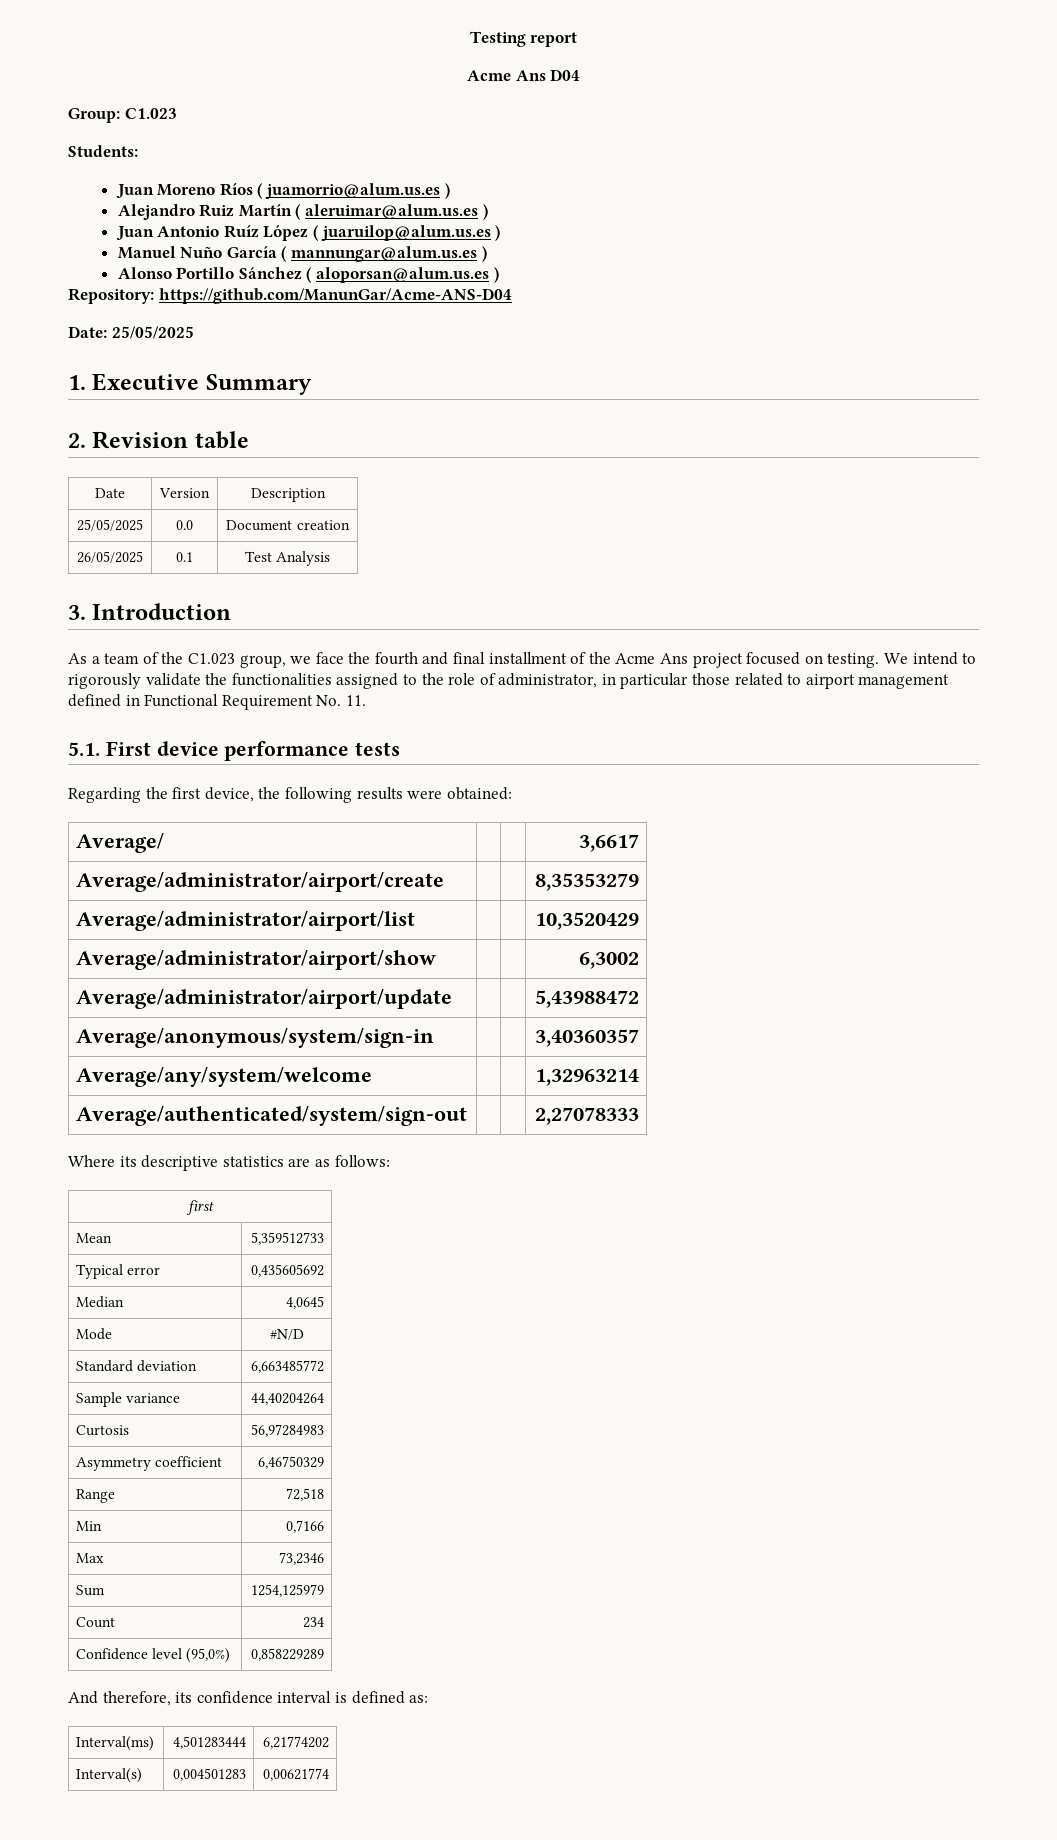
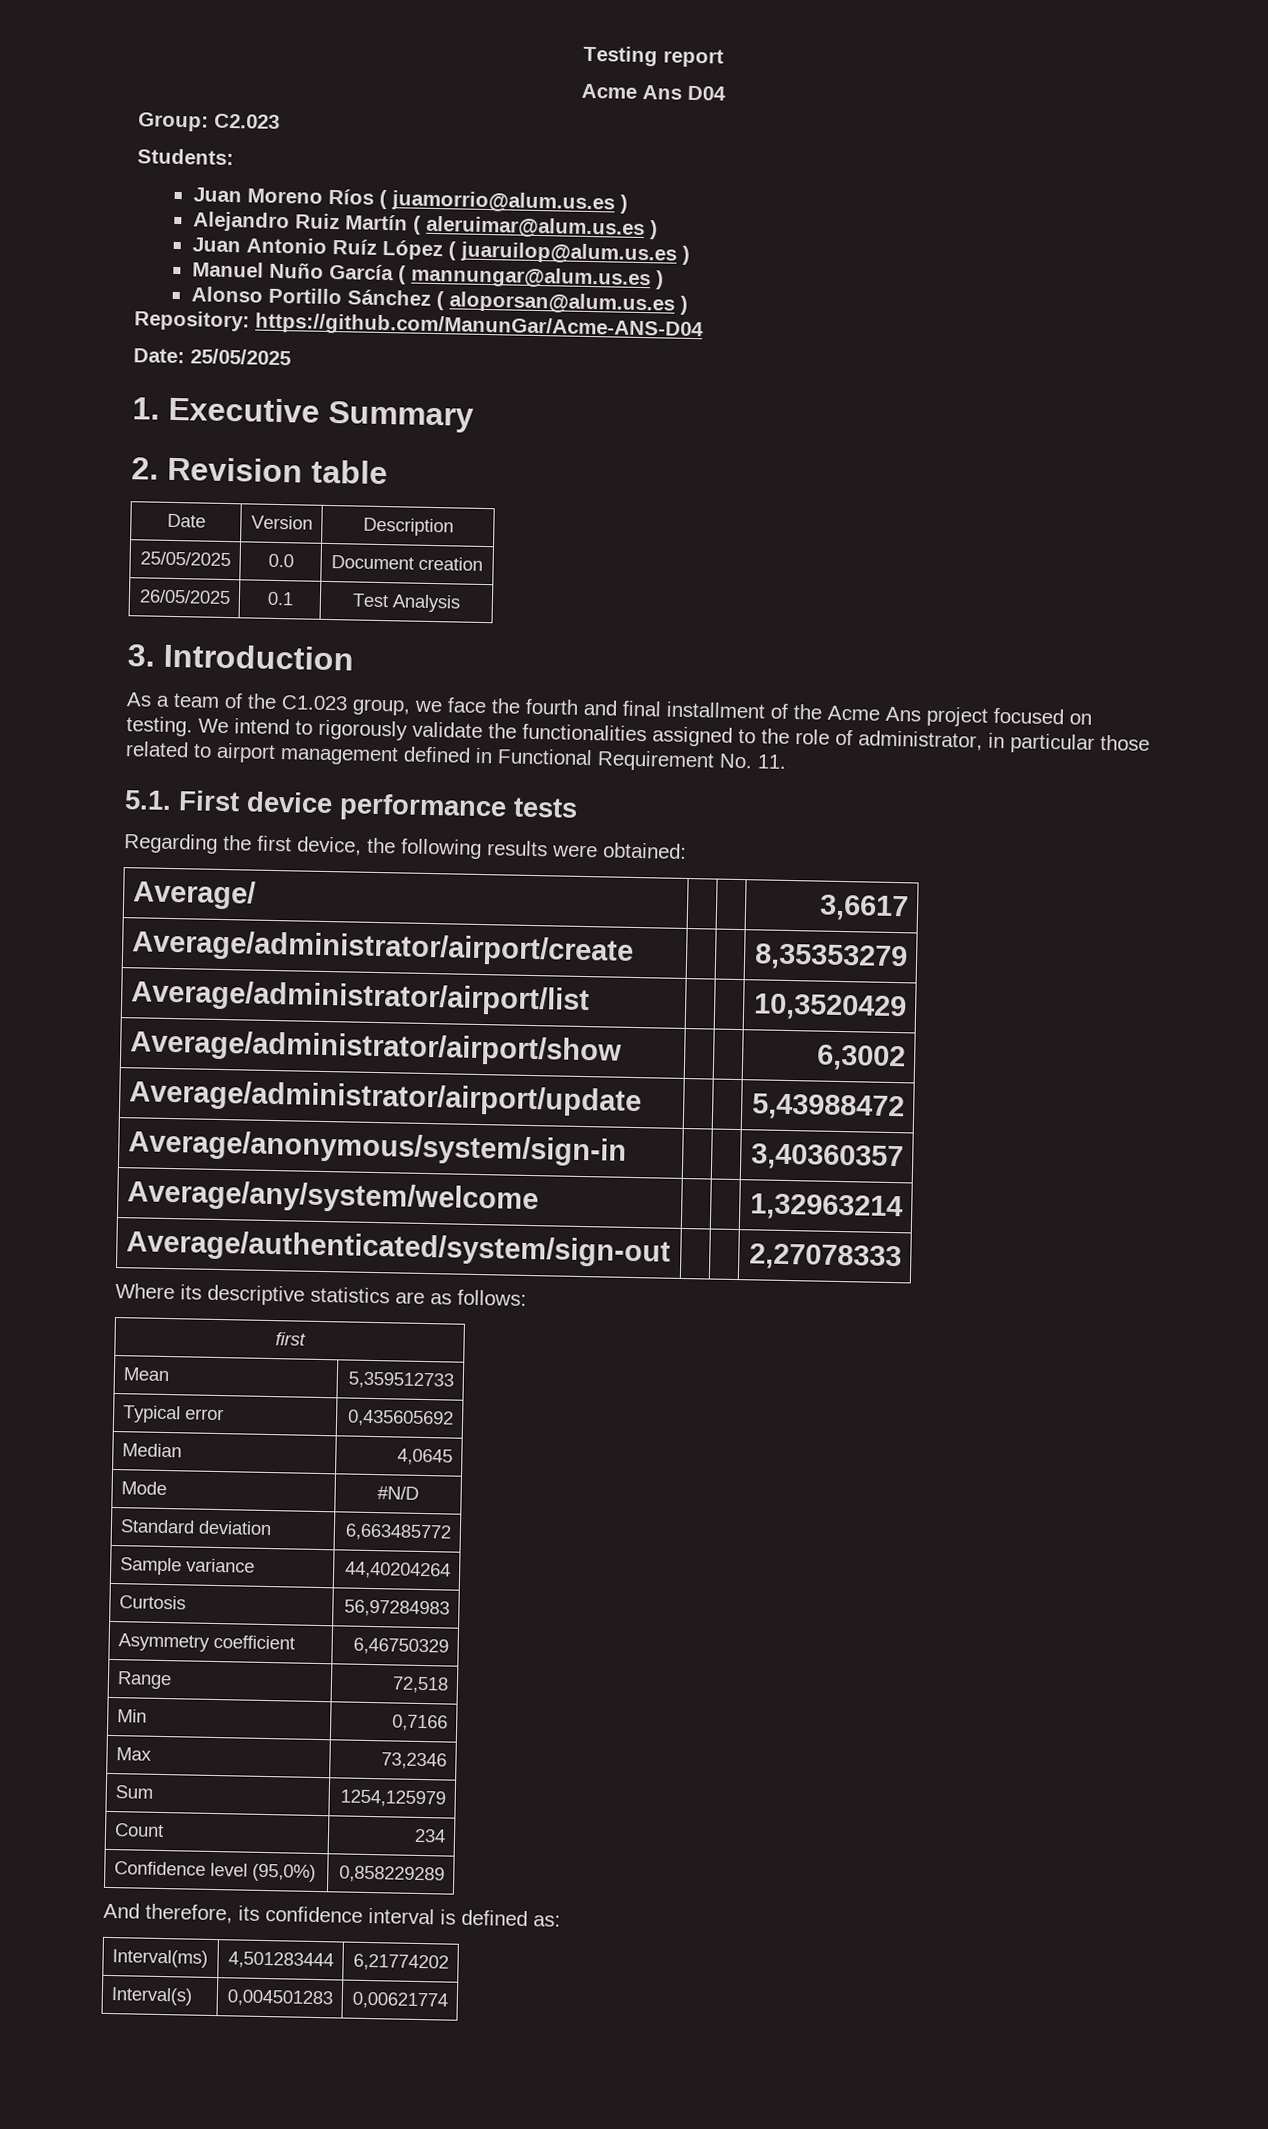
[124,108,177,119] C1.023 -> [214,113,280,129] C2.023

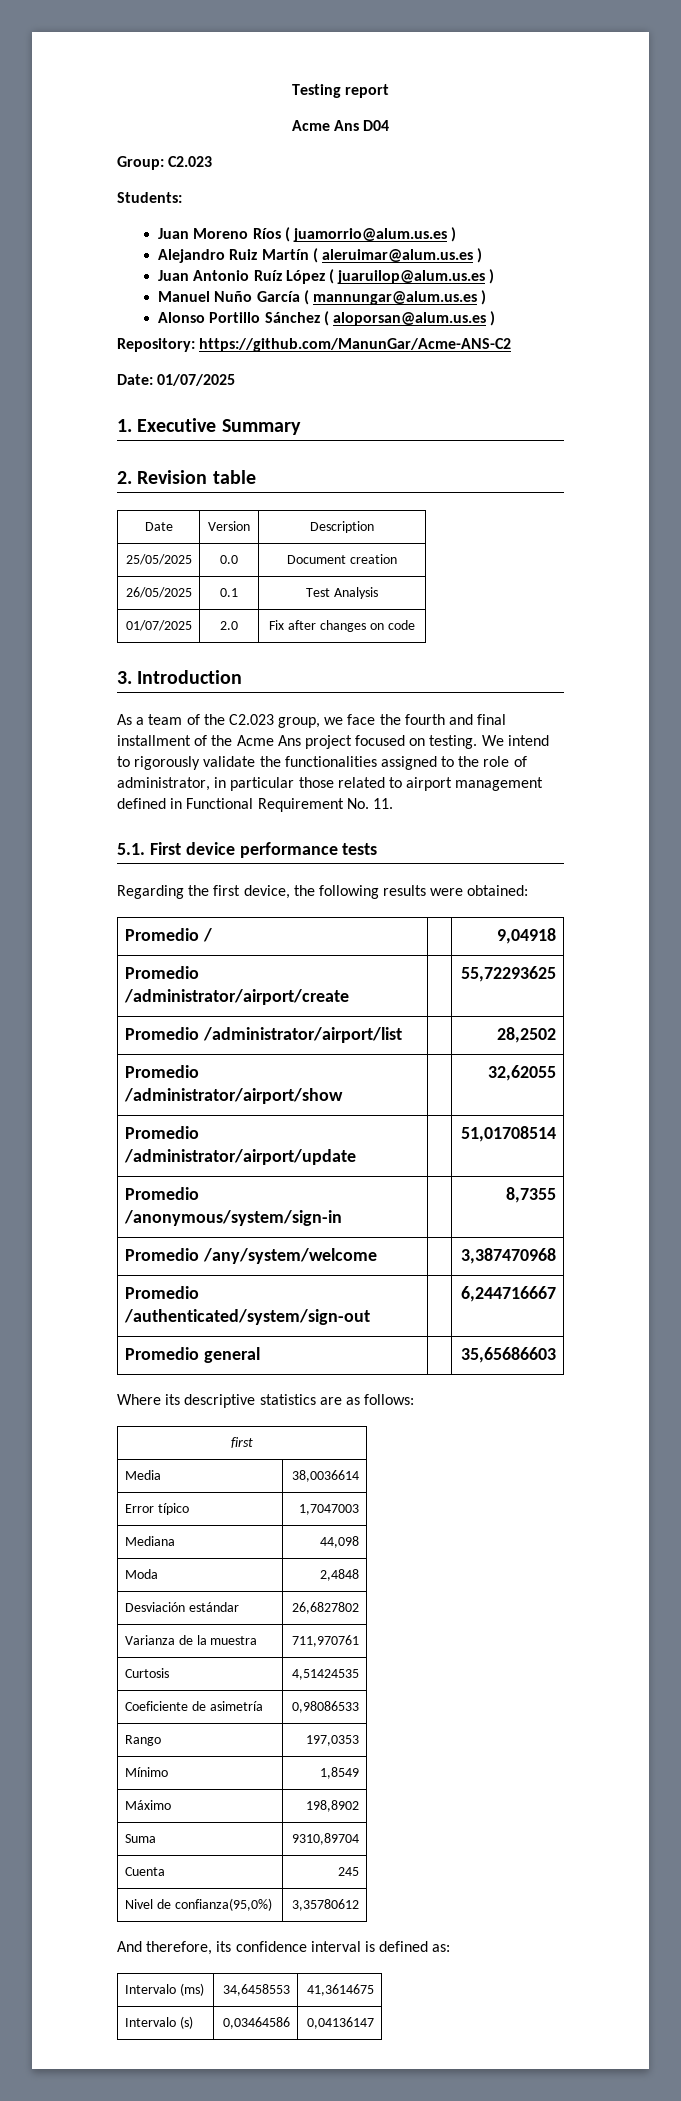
[255,312,704,341] https://github.com/ManunGar/Acme-ANS-D04 -> [199,338,512,352] https://github.com/ManunGar/Acme-ANS-C2
[190,348,291,366] 25/05/2025 -> [157,374,236,386] 01/07/2025
(461, 603) none -> [125,620,192,631] [220,621,238,630] [269,620,415,632] // 01/07/2025 | 2.0 | Fix after changes on code
[281,695,348,711] C1.023 -> [228,714,274,725] C2.023
[131,879,256,910] [819,894,910,922] [130,929,634,967] [754,943,909,972] [130,979,590,1017] [753,993,908,1022] [129,1029,622,1067] [816,1044,907,1072] [128,1079,642,1118] [751,1093,906,1122] [127,1129,627,1167] [751,1143,905,1172] [126,1179,539,1216] [750,1193,904,1222] [125,1229,671,1268] [749,1243,903,1272] Average/ | | | 3,6617 // Average/administrator/airport/create | | | 8,35353279 // Average/administrator/airport/list | | | 10,3520429 // Average/administrator/airport/show | | | 6,3002 // Average/administrator/airport/update | | | 5,43988472 // Average/anonymous/system/sign-in | | | 3,40360357 // Average/any/system/welcome | | | 1,32963214 // Average/authenticated/system/sign-out | | | 2,27078333 -> [124,928,212,942] [497,928,557,944] [124,966,199,979] [123,989,349,1005] [461,966,557,982] [124,1027,402,1043] [497,1027,557,1043] [124,1065,199,1078] [123,1088,343,1104] [488,1065,557,1081] [124,1126,199,1139] [123,1149,356,1165] [461,1126,557,1142] [124,1187,199,1200] [123,1210,342,1226] [506,1187,557,1203] [124,1248,377,1264] [461,1248,557,1264] [124,1286,199,1299] [123,1309,370,1325] [461,1286,557,1302] [124,1347,260,1363] [461,1347,557,1363] Promedio / | | 9,04918 // Promedio /administrator/airport/create | | 55,72293625 // Promedio /administrator/airport/list | | 28,2502 // Promedio /administrator/airport/show | | 32,62055 // Promedio /administrator/airport/update | | 51,01708514 // Promedio /anonymous/system/sign-in | | 8,7355 // Promedio /any/system/welcome | | 3,387470968 // Promedio /authenticated/system/sign-out | | 6,244716667 // Promedio general | | 35,65686603
[122,1367,170,1382] [348,1371,455,1390] [121,1405,224,1424] [347,1409,455,1428] [121,1443,182,1458] [397,1448,454,1466] [120,1481,167,1496] [377,1486,419,1500] [119,1519,272,1536] [345,1523,453,1542] [119,1557,255,1576] [345,1561,452,1580] [118,1595,186,1610] [344,1599,451,1618] [117,1633,295,1652] [353,1637,450,1656] [116,1671,172,1690] [392,1676,450,1694] [116,1709,147,1723] [392,1714,449,1732] [115,1747,152,1761] [381,1752,448,1770] [114,1785,153,1799] [340,1789,447,1808] [113,1823,164,1838] [414,1828,447,1843] [113,1861,316,1882] [339,1865,446,1884] Mean | 5,359512733 // Typical error | 0,435605692 // Median | 4,0645 // Mode | #N/D // Standard deviation | 6,663485772 // Sample variance | 44,40204264 // Curtosis | 56,97284983 // Asymmetry coefficient | 6,46750329 // Range | 72,518 // Min | 0,7166 // Max | 73,2346 // Sum | 1254,125979 // Count | 234 // Confidence level (95,0%) | 0,858229289 -> [124,1470,161,1480] [292,1470,360,1482] [124,1503,189,1515] [299,1504,360,1515] [124,1536,175,1546] [320,1536,360,1548] [124,1569,158,1579] [320,1569,360,1581] [124,1602,239,1612] [292,1602,360,1614] [124,1635,258,1645] [292,1635,360,1647] [124,1668,169,1678] [292,1669,360,1680] [124,1701,263,1711] [292,1701,360,1713] [124,1735,161,1746] [306,1735,360,1746] [124,1767,168,1777] [320,1767,360,1779] [124,1800,171,1810] [306,1800,360,1812] [124,1834,156,1843] [292,1833,360,1845] [124,1867,165,1876] [338,1867,360,1876] [124,1898,272,1911] [292,1899,360,1911] Media | 38,0036614 // Error típico | 1,7047003 // Mediana | 44,098 // Moda | 2,4848 // Desviación estándar | 26,6827802 // Varianza de la muestra | 711,970761 // Curtosis | 4,51424535 // Coeficiente de asimetría | 0,98086533 // Rango | 197,0353 // Mínimo | 1,8549 // Máximo | 198,8902 // Suma | 9310,89704 // Cuenta | 245 // Nivel de confianza(95,0%) | 3,35780612
[111,1949,208,1968] [228,1951,335,1970] [353,1953,450,1972] [110,1987,193,2006] [227,1989,334,2008] [352,1991,449,2010] Interval(ms) | 4,501283444 | 6,21774202 // Interval(s) | 0,004501283 | 0,00621774 -> [124,1983,204,1996] [223,1984,291,1996] [307,1984,375,1996] [124,2016,193,2029] [223,2017,291,2029] [307,2017,375,2029] Intervalo (ms) | 34,6458553 | 41,3614675 // Intervalo (s) | 0,03464586 | 0,04136147

